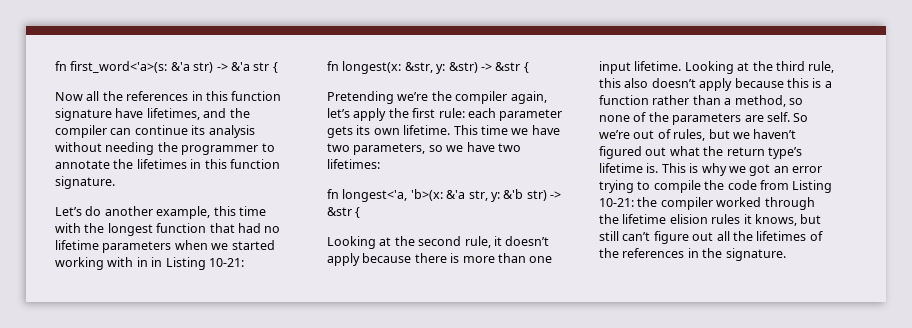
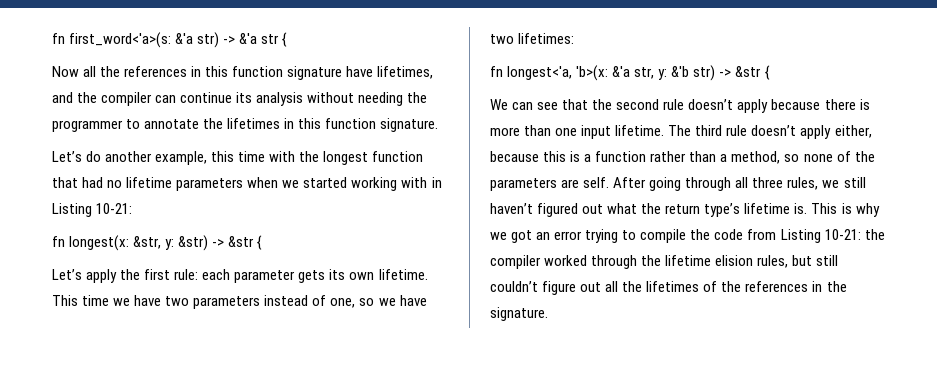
[151,257,163,267] in -> (442, 182) none
[327,91,547,104] [327,108,350,118] Pretending we’re the compiler again, let’s -> [52,269,82,280] Let’s
[353,143,426,155] parameters, -> [193,295,356,309] parameters instead of one,
[327,236,502,249] Looking at the second rule, it -> [490,99,685,110] We can see that the second rule
[684,61,835,74] [599,78,733,91] Looking at the third rule, this also doesn’t apply -> [668,125,872,139] The third rule doesn’t apply either,
[793,113,809,122] [599,129,750,141] So we’re out of rules, but we -> [613,177,866,191] After going through all three rules, we still
[711,214,797,226] rules it knows, -> [757,255,789,268] rules,
[622,232,651,241] can’t -> [490,281,538,292] couldn’t

